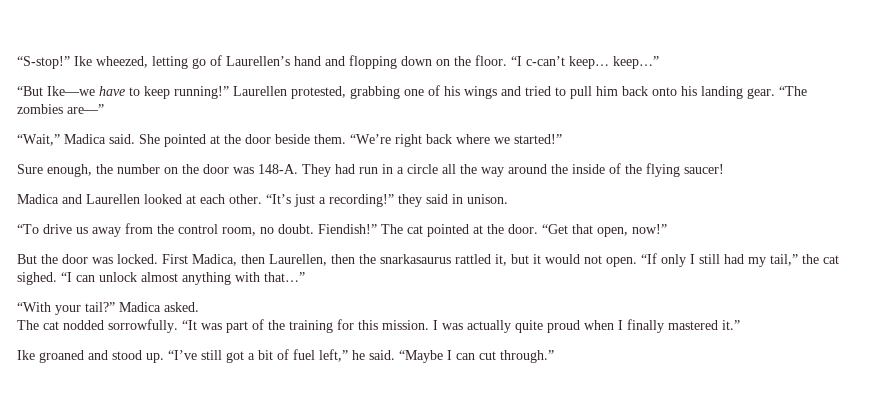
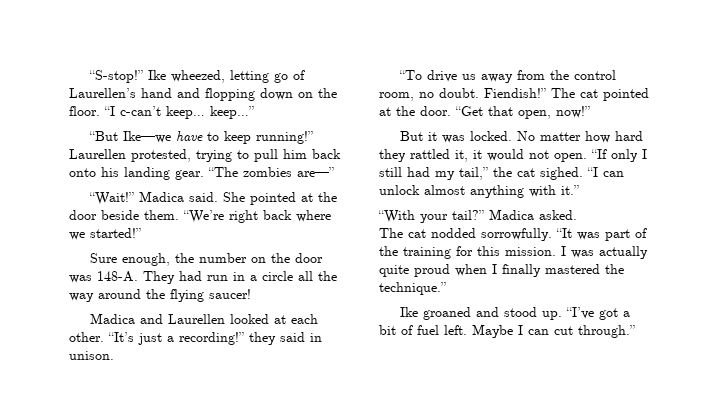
[350,85,551,99] grabbing one of his wings and tried -> [196,150,232,162] trying
[17,134,60,146] “Wait,” -> [89,192,135,205] “Wait!”
[572,163,642,174] inside of the -> (165, 294) none
[41,254,451,266] the door was locked. First Madica, then Laurellen, then the snarkasaurus -> [428,131,644,143] [379,149,406,162] it was locked. No matter how hard they
[511,254,529,264] but -> (468, 156) none
[264,272,305,282] that…” -> [561,185,579,195] it.”
[722,320,740,330] it.” -> [605,264,624,274] [379,282,446,295] the technique.”
[201,350,222,360] still -> (595, 313) none
[319,349,443,363] left,” he said. “Maybe -> [444,324,513,338] left. Maybe

